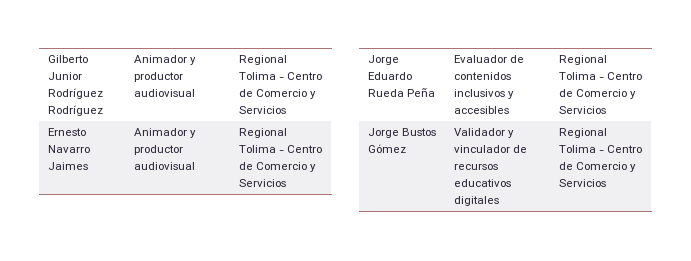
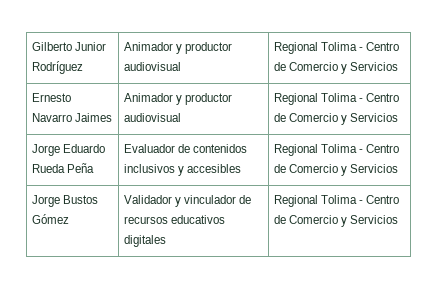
[47,105,103,116] Rodríguez -> (83, 67) none

